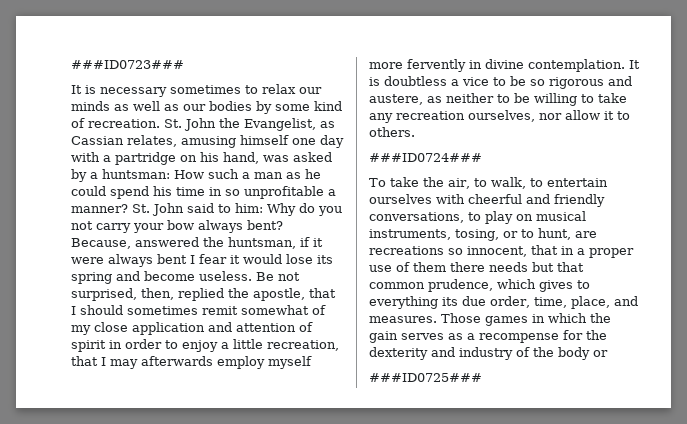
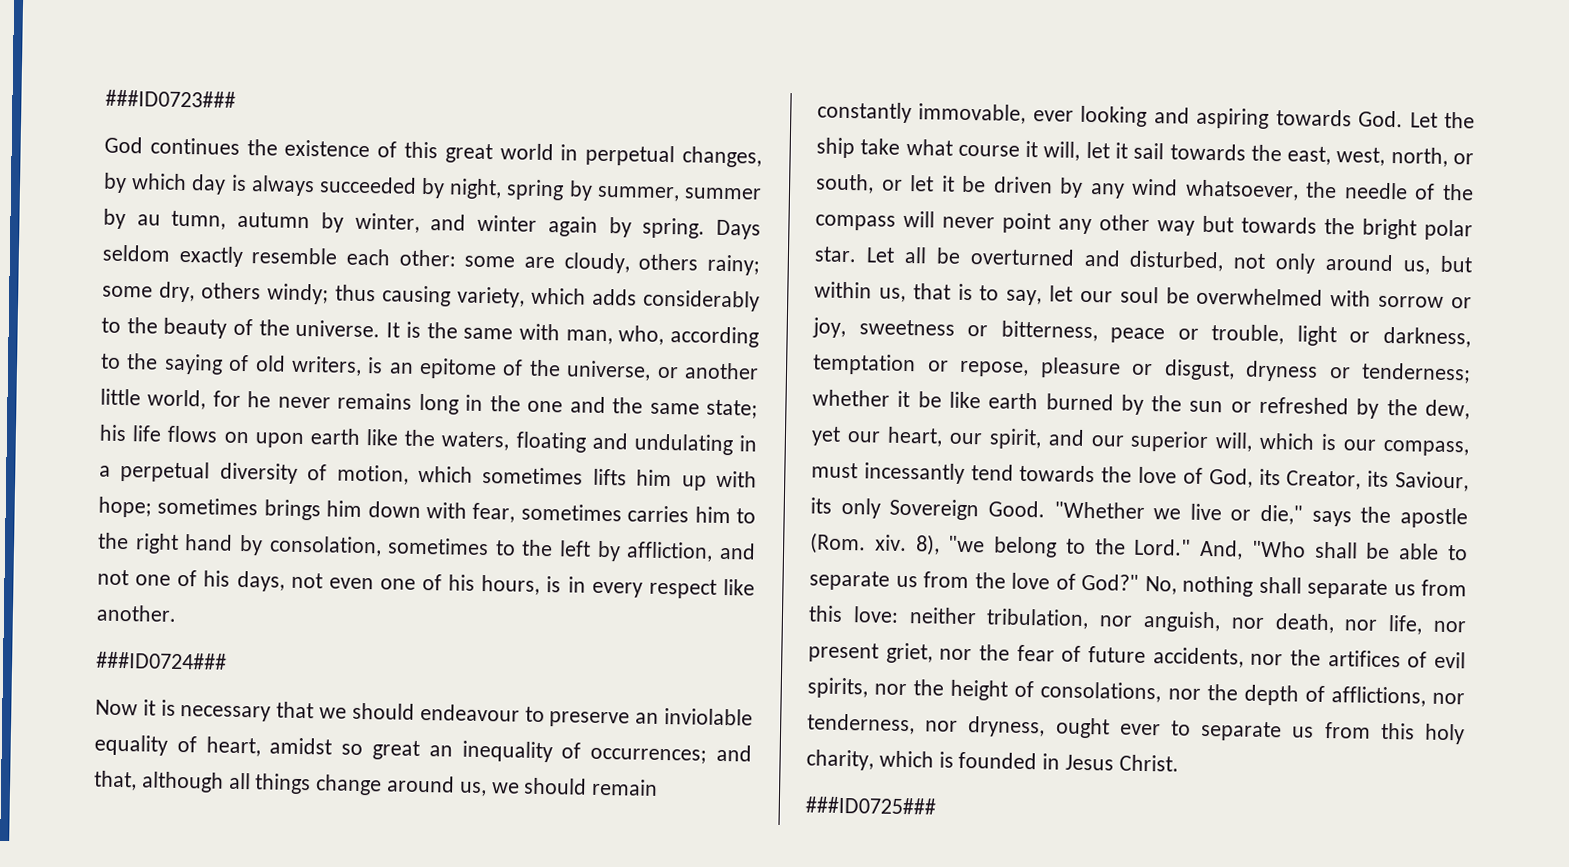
[71,84,322,97] [71,101,342,114] [71,118,335,131] [71,135,344,148] [71,152,332,165] [71,169,321,182] [71,186,336,199] [71,203,342,216] [71,220,283,233] [71,237,323,249] [71,254,333,267] [71,271,300,284] [71,288,336,301] [71,305,326,315] [71,322,313,335] [71,339,339,352] [71,356,312,369] [369,59,640,72] [369,76,632,89] [369,93,627,106] [369,110,630,123] [369,127,415,137] [369,153,482,162] [369,177,608,189] [369,194,605,207] [369,211,586,224] [369,228,597,241] [369,245,634,258] [369,262,584,272] [369,279,590,292] [369,296,638,309] [369,313,611,326] [369,330,607,343] [369,347,608,360] It is necessary sometimes to relax our minds as well as our bodies by some kind of recreation. St. John the Evangelist, as Cassian relates, amusing himself one day with a partridge on his hand, was asked by a huntsman: How such a man as he could spend his time in so unprofitable a manner? St. John said to him: Why do you not carry your bow always bent? Because, answered the huntsman, if it were always bent I fear it would lose its spring and become useless. Be not surprised, then, replied the apostle, that I should sometimes remit somewhat of my close application and attention of spirit in order to enjoy a little recreation, that I may afterwards employ myself more fervently in divine contemplation. It is doubtless a vice to be so rigorous and austere, as neither to be willing to take any recreation ourselves, nor allow it to others. // ###ID0724### // To take the air, to walk, to entertain ourselves with cheerful and friendly conversations, to play on musical instruments, tosing, or to hunt, are recreations so innocent, that in a proper use of them there needs but that common prudence, which gives to everything its due order, time, place, and measures. Those games in which the gain serves as a recompense for the dexterity and industry of the body or -> [104,136,762,168] [103,172,762,202] [103,208,762,240] [102,244,760,276] [102,281,760,312] [101,317,759,348] [100,353,759,381] [100,388,758,419] [99,424,757,456] [99,460,757,491] [98,496,756,524] [97,532,756,562] [97,569,755,599] [96,604,177,622] [96,651,227,670] [95,699,753,728] [94,734,752,764] [94,770,659,797] [817,101,1475,129] [816,137,1474,167] [816,173,1474,201] [815,210,1473,241] [814,246,1473,275] [814,281,1472,309] [812,317,1471,348] [812,353,1471,384] [812,389,1470,420] [811,426,1469,457] [811,462,1469,492] [810,497,1468,529] [810,532,1468,561] [809,570,1467,600] [808,605,1466,635] [808,642,1466,669] [807,677,1465,707] [807,713,1465,745] [806,749,1179,772] God continues the existence of this great world in perpetual changes, by which day is always succeeded by night, spring by summer, summer by au tumn, autumn by winter, and winter again by spring. Days seldom exactly resemble each other: some are cloudy, others rainy; some dry, others windy; thus causing variety, which adds considerably to the beauty of the universe. It is the same with man, who, according to the saying of old writers, is an epitome of the universe, or another little world, for he never remains long in the one and the same state; his life flows on upon earth like the waters, floating and undulating in a perpetual diversity of motion, which sometimes lifts him up with hope; sometimes brings him down with fear, sometimes carries him to the right hand by consolation, sometimes to the left by affliction, and not one of his days, not even one of his hours, is in every respect like another. // ###ID0724### // Now it is necessary that we should endeavour to preserve an inviolable equality of heart, amidst so great an inequality of occurrences; and that, although all things change around us, we should remain constantly immovable, ever looking and aspiring towards God. Let the ship take what course it will, let it sail towards the east, west, north, or south, or let it be driven by any wind whatsoever, the needle of the compass will never point any other way but towards the bright polar star. Let all be overturned and disturbed, not only around us, but within us, that is to say, let our soul be overwhelmed with sorrow or joy, sweetness or bitterness, peace or trouble, light or darkness, temptation or repose, pleasure or disgust, dryness or tenderness; whether it be like earth burned by the sun or refreshed by the dew, yet our heart, our spirit, and our superior will, which is our compass, must incessantly tend towards the love of God, its Creator, its Saviour, its only Sovereign Good. "Whether we live or die," says the apostle (Rom. xiv. 8), "we belong to the Lord." And, "Who shall be able to separate us from the love of God?" No, nothing shall separate us from this love: neither tribulation, nor anguish, nor death, nor life, nor present griet, nor the fear of future accidents, nor the artifices of evil spirits, nor the height of consolations, nor the depth of afflictions, nor tenderness, nor dryness, ought ever to separate us from this holy charity, which is founded in Jesus Christ.

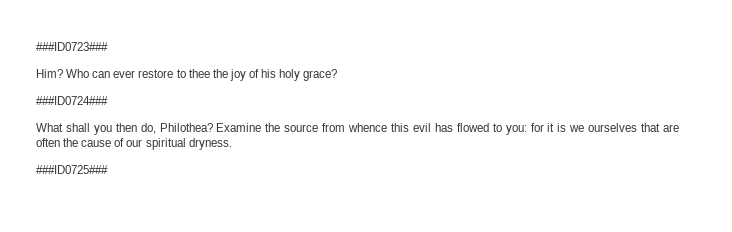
[104,136,762,168] [103,172,762,202] [103,208,762,240] [102,244,760,276] [102,281,760,312] [101,317,759,348] [100,353,759,381] [100,388,758,419] [99,424,757,456] [99,460,757,491] [98,496,756,524] [97,532,756,562] [97,569,755,599] [96,604,177,622] [96,651,227,670] [95,699,753,728] [94,734,752,764] [94,770,659,797] [817,101,1475,129] [816,137,1474,167] [816,173,1474,201] [815,210,1473,241] [814,246,1473,275] [814,281,1472,309] [812,317,1471,348] [812,353,1471,384] [812,389,1470,420] [811,426,1469,457] [811,462,1469,492] [810,497,1468,529] [810,532,1468,561] [809,570,1467,600] [808,605,1466,635] [808,642,1466,669] [807,677,1465,707] [807,713,1465,745] [806,749,1179,772] God continues the existence of this great world in perpetual changes, by which day is always succeeded by night, spring by summer, summer by au tumn, autumn by winter, and winter again by spring. Days seldom exactly resemble each other: some are cloudy, others rainy; some dry, others windy; thus causing variety, which adds considerably to the beauty of the universe. It is the same with man, who, according to the saying of old writers, is an epitome of the universe, or another little world, for he never remains long in the one and the same state; his life flows on upon earth like the waters, floating and undulating in a perpetual diversity of motion, which sometimes lifts him up with hope; sometimes brings him down with fear, sometimes carries him to the right hand by consolation, sometimes to the left by affliction, and not one of his days, not even one of his hours, is in every respect like another. // ###ID0724### // Now it is necessary that we should endeavour to preserve an inviolable equality of heart, amidst so great an inequality of occurrences; and that, although all things change around us, we should remain constantly immovable, ever looking and aspiring towards God. Let the ship take what course it will, let it sail towards the east, west, north, or south, or let it be driven by any wind whatsoever, the needle of the compass will never point any other way but towards the bright polar star. Let all be overturned and disturbed, not only around us, but within us, that is to say, let our soul be overwhelmed with sorrow or joy, sweetness or bitterness, peace or trouble, light or darkness, temptation or repose, pleasure or disgust, dryness or tenderness; whether it be like earth burned by the sun or refreshed by the dew, yet our heart, our spirit, and our superior will, which is our compass, must incessantly tend towards the love of God, its Creator, its Saviour, its only Sovereign Good. "Whether we live or die," says the apostle (Rom. xiv. 8), "we belong to the Lord." And, "Who shall be able to separate us from the love of God?" No, nothing shall separate us from this love: neither tribulation, nor anguish, nor death, nor life, nor present griet, nor the fear of future accidents, nor the artifices of evil spirits, nor the height of consolations, nor the depth of afflictions, nor tenderness, nor dryness, ought ever to separate us from this holy charity, which is founded in Jesus Christ. -> [36,69,338,81] [36,96,108,105] [36,123,680,135] [36,138,232,150] Him? Who can ever restore to thee the joy of his holy grace? // ###ID0724### // What shall you then do, Philothea? Examine the source from whence this evil has flowed to you: for it is we ourselves that are often the cause of our spiritual dryness.

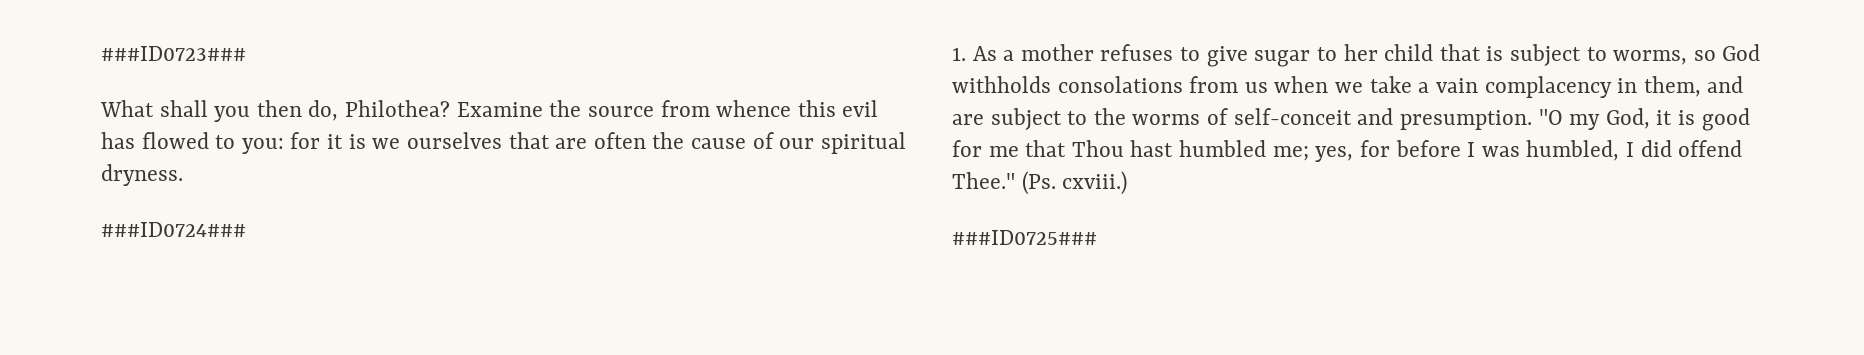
[36,69,338,81] [36,96,108,105] // Him? Who can ever restore to thee the joy of his holy grace? // ###ID0724### -> (246, 53) none
(232, 144) none -> [101,222,246,237] [952,44,1761,67] [952,76,1744,98] [952,108,1750,131] [952,140,1743,162] [952,171,1128,195] // ###ID0724### // 1. As a mother refuses to give sugar to her child that is subject to worms, so God withholds consolations from us when we take a vain complacency in them, and are subject to the worms of self-conceit and presumption. "O my God, it is good for me that Thou hast humbled me; yes, for before I was humbled, I did offend Thee." (Ps. cxviii.)

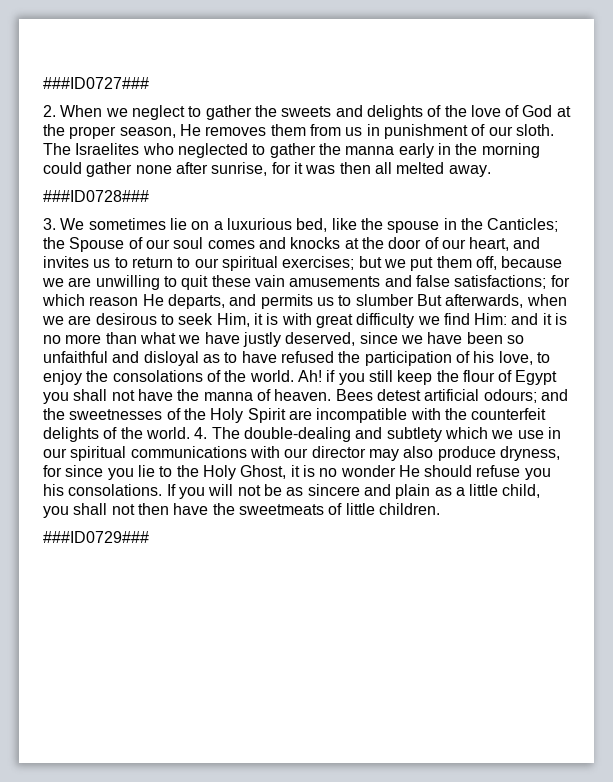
[101,46,246,61] [100,100,879,122] [101,132,906,154] [101,164,183,186] [101,222,246,237] [952,44,1761,67] [952,76,1744,98] [952,108,1750,131] [952,140,1743,162] [952,171,1128,195] [952,230,1097,245] ###ID0723### // What shall you then do, Philothea? Examine the source from whence this evil has flowed to you: for it is we ourselves that are often the cause of our spiritual dryness. // ###ID0724### // 1. As a mother refuses to give sugar to her child that is subject to worms, so God withholds consolations from us when we take a vain complacency in them, and are subject to the worms of self-conceit and presumption. "O my God, it is good for me that Thou hast humbled me; yes, for before I was humbled, I did offend Thee." (Ps. cxviii.) // ###ID0725### -> [43,77,149,89] [43,105,571,120] [43,124,554,139] [43,143,540,158] [43,162,491,177] [43,190,149,202] [43,218,559,233] [43,237,541,252] [43,256,563,271] [42,275,570,290] [42,294,567,309] [42,313,568,328] [43,332,524,347] [43,351,550,366] [43,370,558,385] [43,389,568,404] [43,408,547,423] [43,427,561,442] [43,446,560,461] [43,465,551,480] [43,484,541,499] [43,503,440,518] [43,531,149,543] ###ID0727### // 2. When we neglect to gather the sweets and delights of the love of God at the proper season, He removes them from us in punishment of our sloth. The Israelites who neglected to gather the manna early in the morning could gather none after sunrise, for it was then all melted away. // ###ID0728### // 3. We sometimes lie on a luxurious bed, like the spouse in the Canticles; the Spouse of our soul comes and knocks at the door of our heart, and invites us to return to our spiritual exercises; but we put them off, because we are unwilling to quit these vain amusements and false satisfactions; for which reason He departs, and permits us to slumber But afterwards, when we are desirous to seek Him, it is with great difficulty we find Him: and it is no more than what we have justly deserved, since we have been so unfaithful and disloyal as to have refused the participation of his love, to enjoy the consolations of the world. Ah! if you still keep the flour of Egypt you shall not have the manna of heaven. Bees detest artificial odours; and the sweetnesses of the Holy Spirit are incompatible with the counterfeit delights of the world. 4. The double-dealing and subtlety which we use in our spiritual communications with our director may also produce dryness, for since you lie to the Holy Ghost, it is no wonder He should refuse you his consolations. If you will not be as sincere and plain as a little child, you shall not then have the sweetmeats of little children. // ###ID0729###

